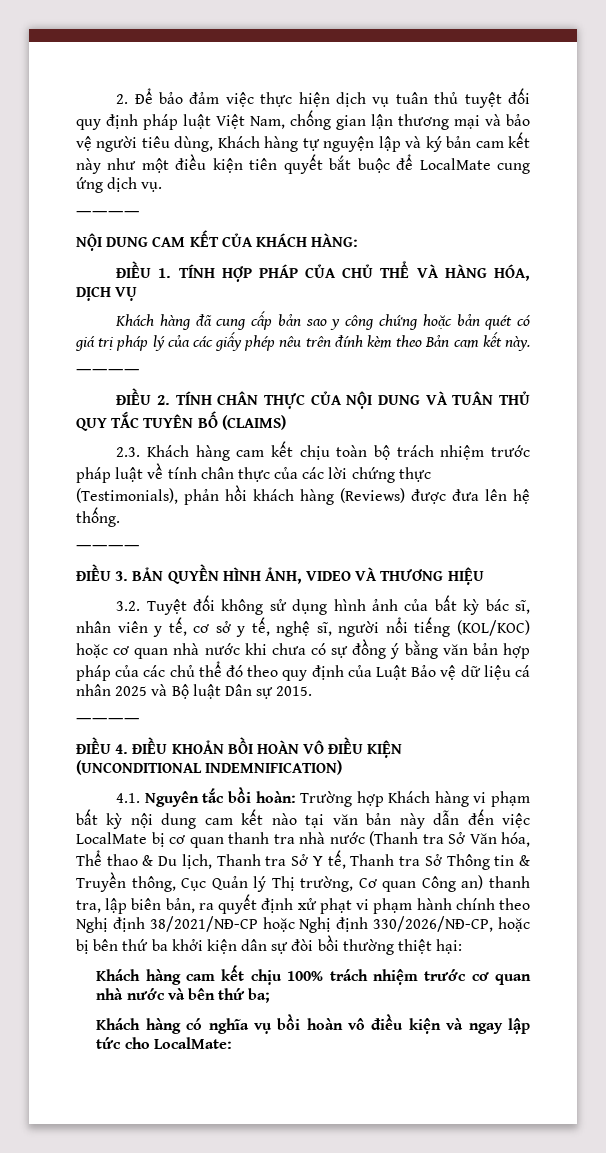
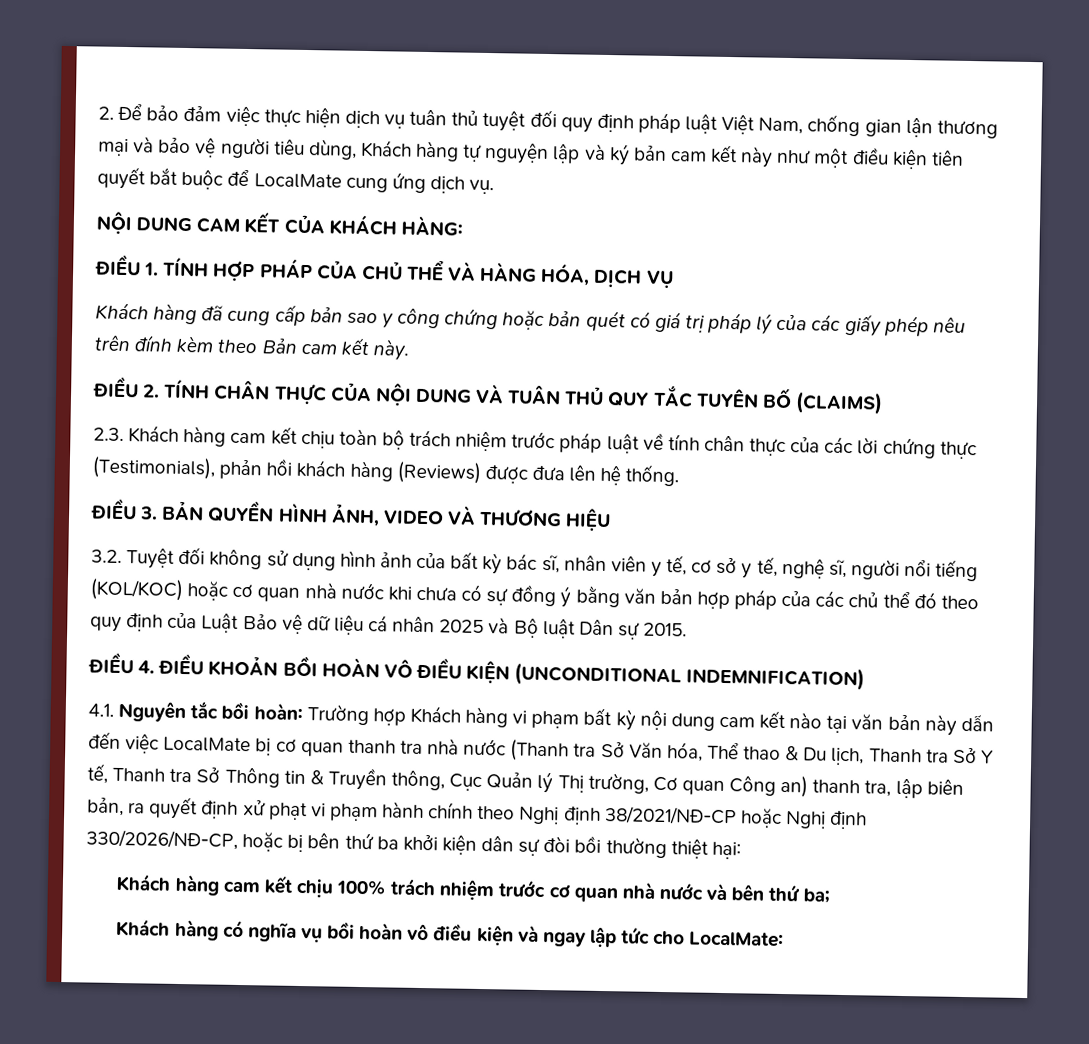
[76,211,140,216] // ―――― -> (495, 187) none
[76,369,140,374] // ―――― -> (410, 350) none
[76,545,140,550] // ―――― -> (680, 475) none
[76,718,140,723] // ―――― -> (688, 629) none

